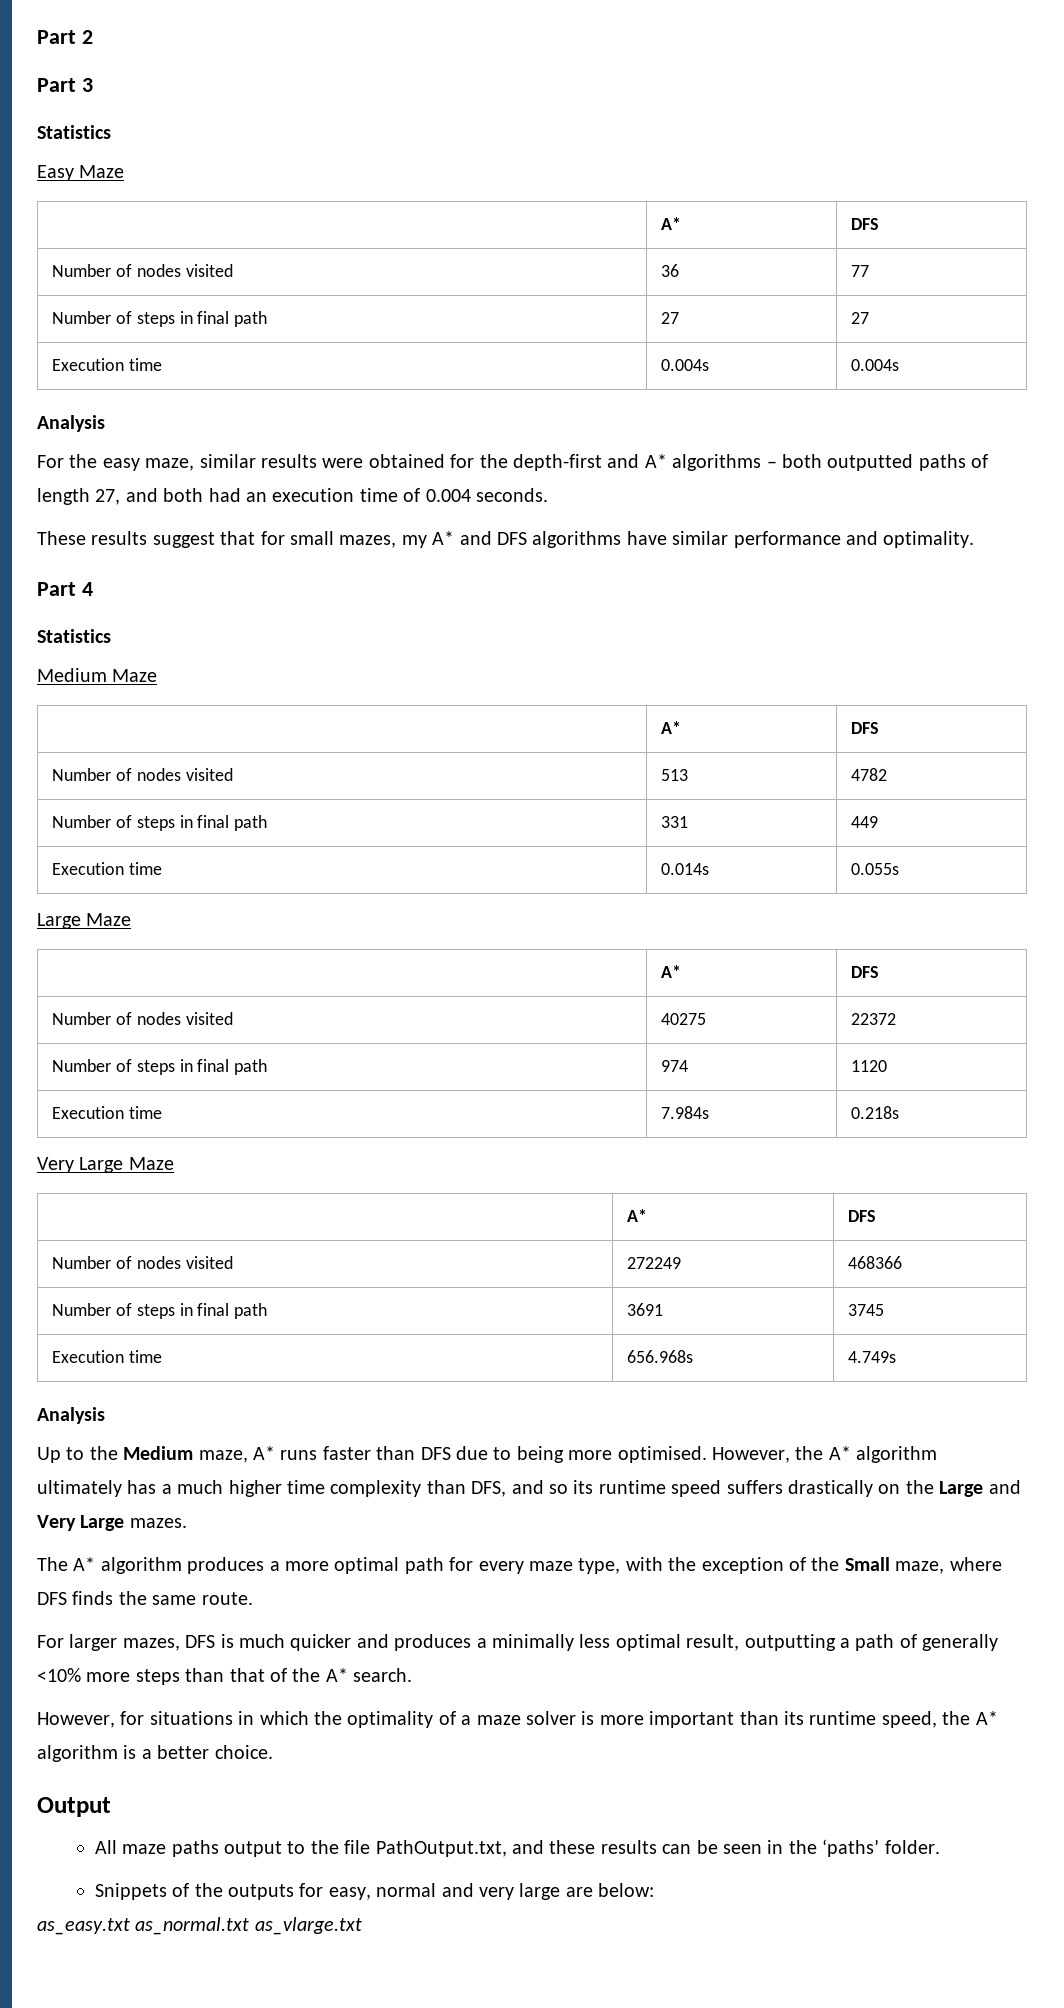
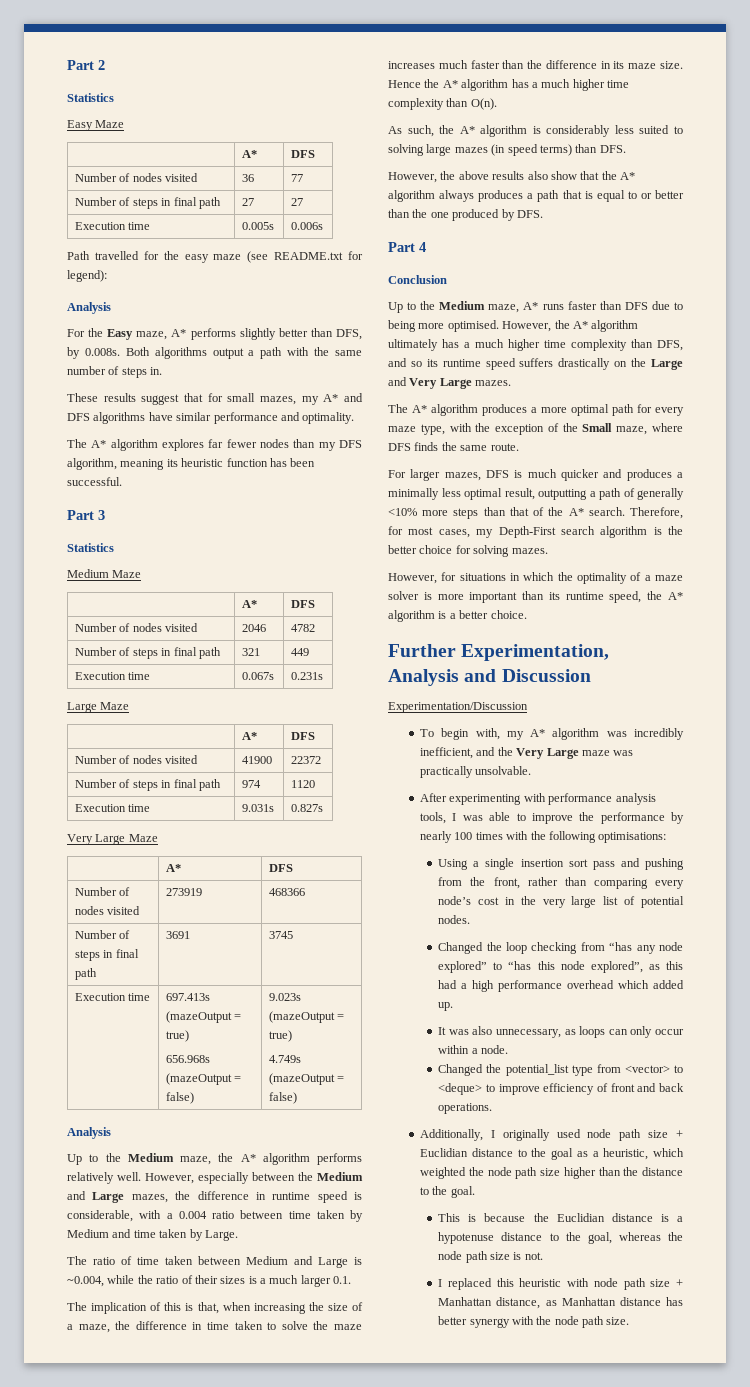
[37,78,93,92] // Part 3 -> (105, 65) none
[660,359,709,371] [850,359,899,371] [37,415,105,432] [37,454,989,471] [37,488,548,505] 0.004s | 0.004s // Analysis // For the easy maze, similar results were obtained for the depth-first and A* algorithms – both outputted paths of length 27, and both had an execution time of 0.004 seconds. -> [242,222,275,230] [291,222,324,230] [67,251,363,263] [67,270,107,282] [67,302,111,314] [67,328,362,340] [67,347,362,359] [67,366,163,378] 0.005s | 0.006s // Path travelled for the easy maze (see README.txt for legend): // Analysis // For the Easy maze, A* performs slightly better than DFS, by 0.008s. Both algorithms output a path with the same number of steps in.
[37,582,93,596] // Part 4 -> [67,439,363,451] [67,458,316,470] [67,477,122,486] [67,510,105,520] // The A* algorithm explores far fewer nodes than my DFS algorithm, meaning its heuristic function has been successful. // Part 3
[660,769,688,781] 513 -> [242,624,267,632] 2046
[660,816,688,828] 331 -> [242,648,261,656] 321
[660,863,709,875] [850,863,899,875] [37,913,132,929] [660,965,681,978] [850,966,879,978] [51,1012,233,1025] [660,1013,706,1025] 0.014s | 0.055s // Large Maze // | A* | DFS // Number of nodes visited | 40275 -> [242,672,275,680] [291,672,324,680] [67,702,130,713] [242,732,258,740] [291,732,316,740] [75,755,199,764] [242,756,273,764] 0.067s | 0.231s // Large Maze // | A* | DFS // Number of nodes visited | 41900
[660,1106,709,1119] [850,1106,899,1119] 7.984s | 0.218s -> [242,804,275,812] [291,804,324,812] 9.031s | 0.827s
[626,1257,681,1269] 272249 -> [166,888,203,896] 273919
[626,1350,693,1363] [847,1351,896,1363] [37,1407,105,1424] 656.968s | 4.749s // Analysis -> [166,993,211,1001] [166,1011,242,1023] [166,1030,190,1042] [166,1055,211,1063] [166,1073,242,1085] [166,1092,195,1104] [269,993,302,1001] [269,1011,345,1023] [269,1030,293,1042] [269,1055,302,1063] [269,1073,345,1085] [269,1092,298,1104] [67,1127,111,1139] [67,1153,362,1165] [67,1172,363,1184] [67,1191,362,1203] [67,1210,363,1222] [67,1229,238,1241] [67,1256,362,1268] [67,1275,352,1287] [67,1302,363,1314] [67,1321,362,1333] [388,60,683,69] [388,79,629,91] [388,98,497,110] [388,125,683,137] [388,144,626,156] [388,171,635,183] [388,190,684,202] [388,209,543,221] [388,242,426,252] [388,275,447,284] 697.413s (mazeOutput = true) // 656.968s (mazeOutput = false) | 9.023s (mazeOutput = true) // 4.749s (mazeOutput = false) // Analysis // Up to the Medium maze, the A* algorithm performs relatively well. However, especially between the Medium and Large mazes, the difference in runtime speed is considerable, with a 0.004 ratio between time taken by Medium and time taken by Large. // The ratio of time taken between Medium and Large is ~0.004, while the ratio of their sizes is a much larger 0.1. // The implication of this is that, when increasing the size of a maze, the difference in time taken to solve the maze increases much faster than the difference in its maze size. Hence the A* algorithm has a much higher time complexity than O(n). // As such, the A* algorithm is considerably less suited to solving large mazes (in speed terms) than DFS. // However, the above results also show that the A* algorithm always produces a path that is equal to or better than the one produced by DFS. // Part 4 // Conclusion
(413, 1675) none -> [630,507,683,519] [388,526,683,538] [388,545,548,557] Therefore, for most cases, my Depth-First search algorithm is the better choice for solving mazes.
[37,1797,111,1817] [94,1839,940,1857] [94,1883,655,1900] [37,1917,362,1935] Output // All maze paths output to the file PathOutput.txt, and these results can be seen in the ‘paths’ folder. // Snippets of the outputs for easy, normal and very large are below: // as_easy.txt as_normal.txt as_vlarge.txt -> [388,644,610,661] [388,669,591,686] [388,702,528,713] [419,728,684,740] [419,747,634,759] [419,766,532,778] [419,793,656,805] [419,812,684,824] [419,831,667,843] [438,858,684,870] [438,877,684,889] [438,896,684,908] [438,915,471,924] [438,942,683,954] [438,961,683,973] [438,980,684,992] [438,1002,454,1011] [438,1026,684,1038] [438,1045,508,1054] [438,1064,683,1076] [438,1083,684,1095] [438,1103,493,1114] [419,1129,683,1141] [419,1148,684,1160] [419,1167,683,1179] [419,1186,475,1198] [438,1213,683,1222] [438,1232,683,1244] [438,1251,543,1263] [438,1278,683,1290] [438,1297,683,1309] [438,1316,630,1328] Further Experimentation, Analysis and Discussion // Experimentation/Discussion // To begin with, my A* algorithm was incredibly inefficient, and the Very Large maze was practically unsolvable. // After experimenting with performance analysis tools, I was able to improve the performance by nearly 100 times with the following optimisations: // Using a single insertion sort pass and pushing from the front, rather than comparing every node’s cost in the very large list of potential nodes. // Changed the loop checking from “has any node explored” to “has this node explored”, as this had a high performance overhead which added up. // It was also unnecessary, as loops can only occur within a node. // Changed the potential_list type from <vector> to <deque> to improve efficiency of front and back operations. // Additionally, I originally used node path size + Euclidian distance to the goal as a heuristic, which weighted the node path size higher than the distance to the goal. // This is because the Euclidian distance is a hypotenuse distance to the goal, whereas the node path size is not. // I replaced this heuristic with node path size + Manhattan distance, as Manhattan distance has better synergy with the node path size.

